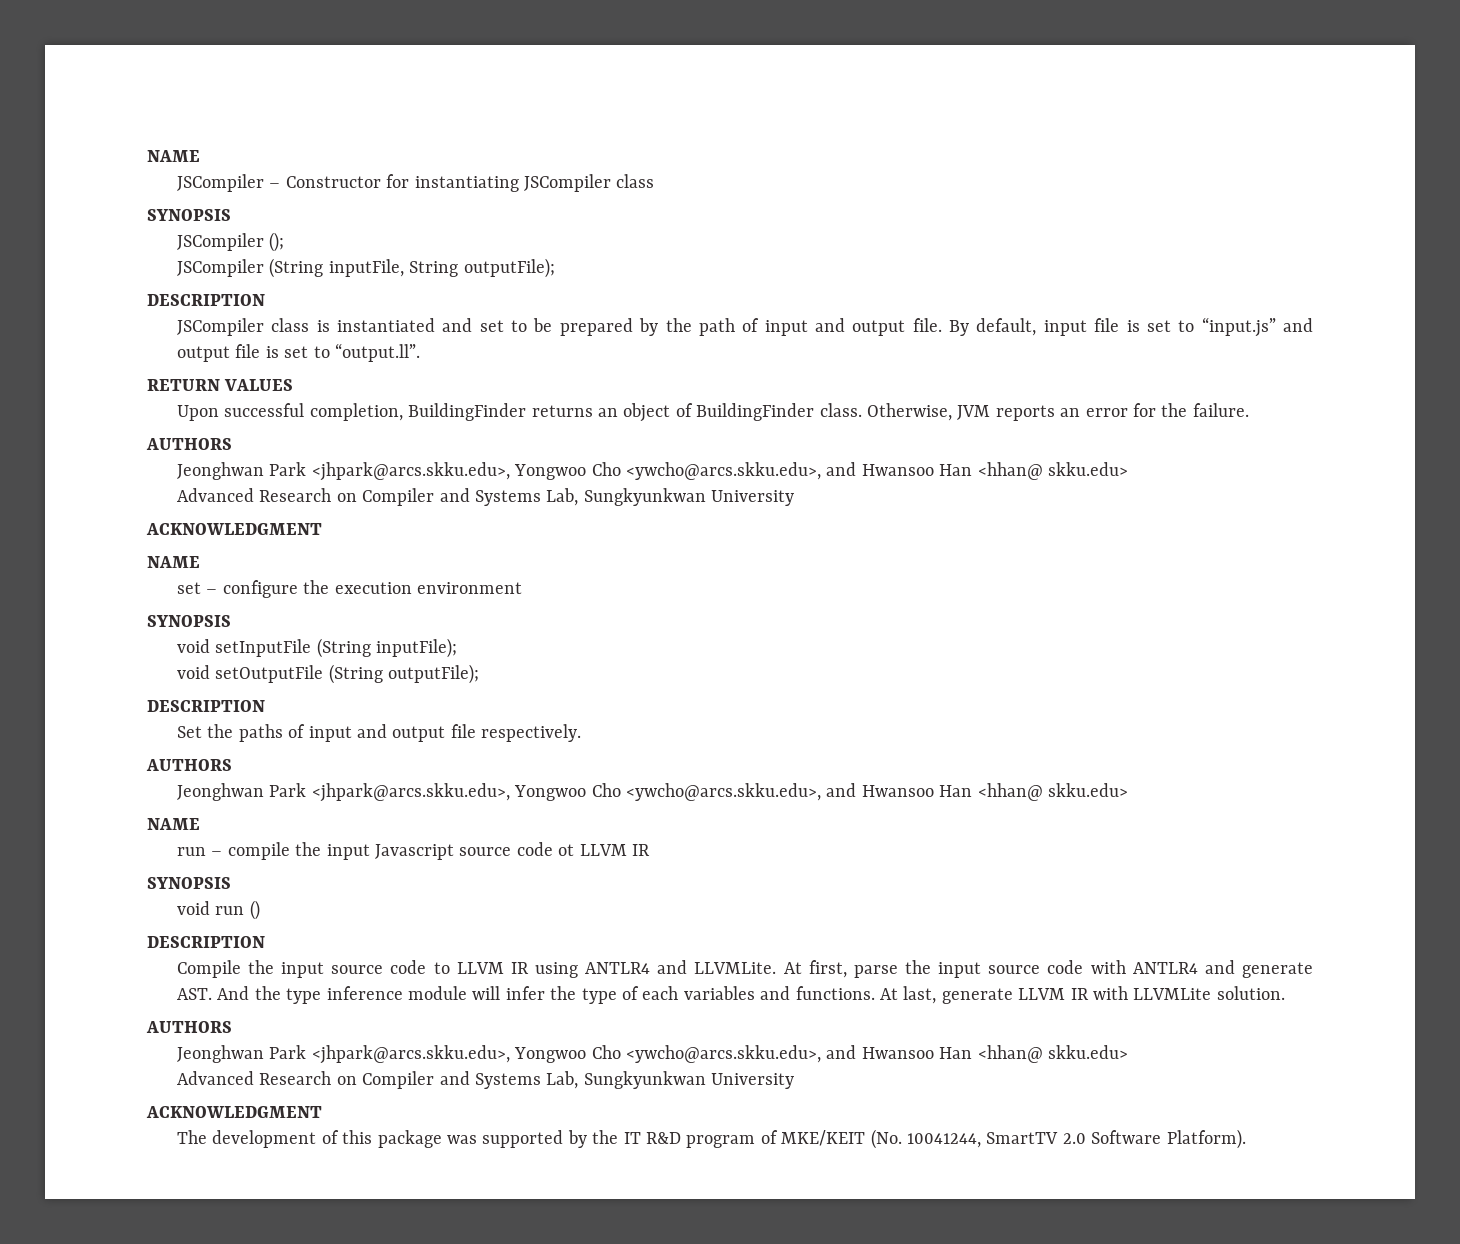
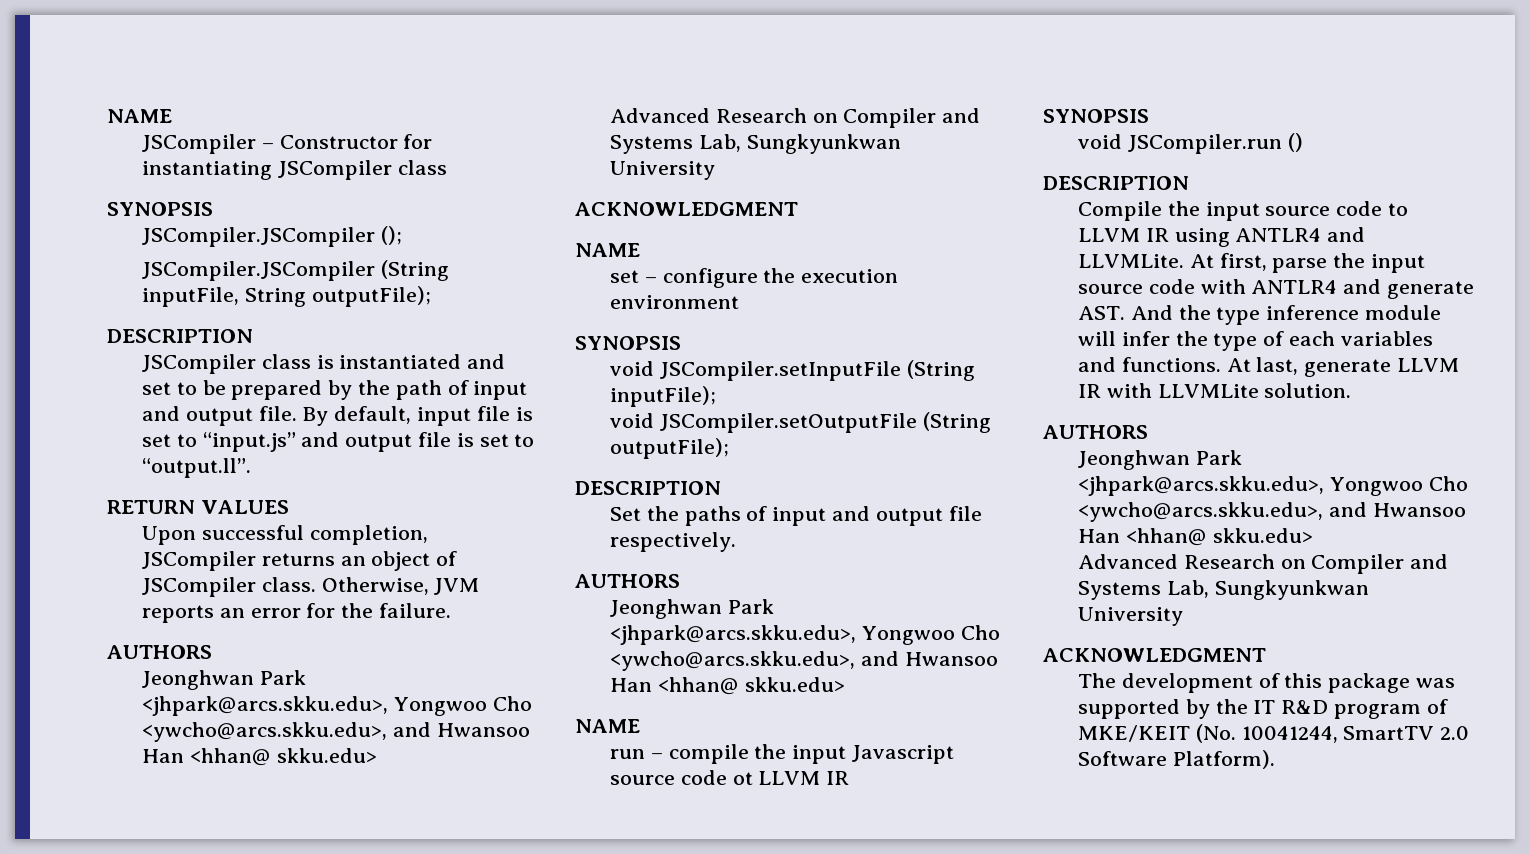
[176,233,264,251] JSCompiler -> [142,227,376,247] JSCompiler.JSCompiler
[176,259,264,277] JSCompiler -> [142,261,376,281] JSCompiler.JSCompiler
[408,403,527,421] BuildingFinder -> [142,551,257,571] JSCompiler
[696,403,815,421] BuildingFinder -> [142,577,257,597] JSCompiler
[215,639,312,657] setInputFile -> [659,361,901,381] JSCompiler.setInputFile
[215,665,324,683] setOutputFile -> [659,413,917,433] JSCompiler.setOutputFile
[215,906,245,915] run -> [1127,134,1282,154] JSCompiler.run

